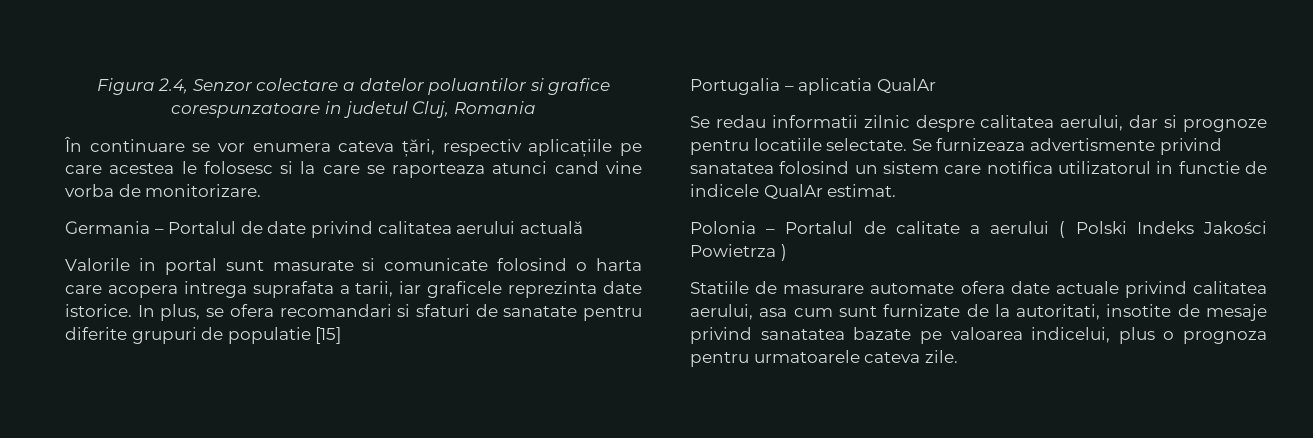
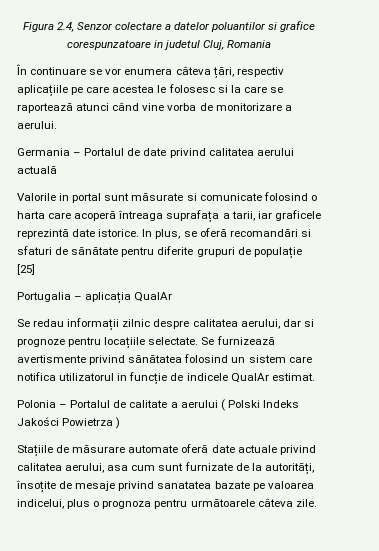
[338,141,395,152] cateva -> [175,66,211,75] câteva
[392,161,642,178] [65,184,262,197] raporteaza atunci cand vine vorba de monitorizare. -> [17,102,292,113] [17,121,57,129] raportează atunci când vine vorba de monitorizare a aerului.
[272,260,354,271] masurate -> [131,193,184,201] măsurate
[107,281,334,298] acopera intrega suprafata -> [74,210,220,223] acoperă întreaga suprafața
[508,281,598,298] reprezinta -> [17,229,69,239] reprezintă
[229,304,392,317] ofera recomandari -> [199,228,298,237] oferă recomandări
[503,306,578,317] sanatate -> [71,247,119,255] sănătate
[227,327,342,344] populatie [15] -> [253,247,302,259] [17,264,35,275] populație [25]
[798,78,873,95] aplicatia -> [85,292,132,304] aplicația
[771,115,858,128] informatii -> [67,318,120,331] informații
[753,138,822,151] locatiile -> [104,337,146,349] locațiile
[936,138,1222,155] [690,163,774,174] furnizeaza advertismente privind sanatatea -> [216,336,275,345] [17,355,183,365] furnizează avertismente privind sănătatea
[1178,161,1240,174] functie -> [129,372,168,385] funcție
[690,281,1005,294] Statiile de masurare automate ofera -> [17,444,209,457] Stațiile de măsurare automate oferă
[1016,304,1172,320] autoritati, insotite -> [264,463,314,475] [16,480,56,493] autorități, însoțite
[753,350,921,363] urmatoarele cateva -> [190,498,293,507] următoarele câteva

